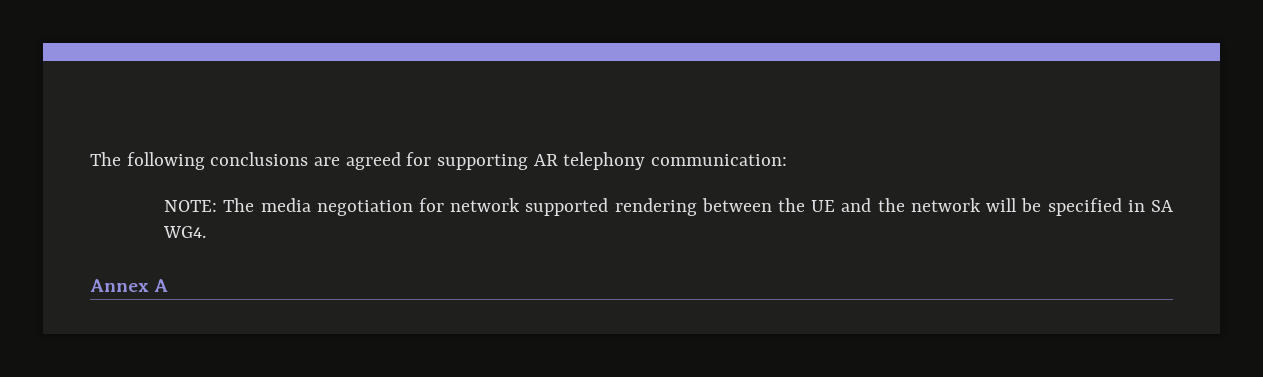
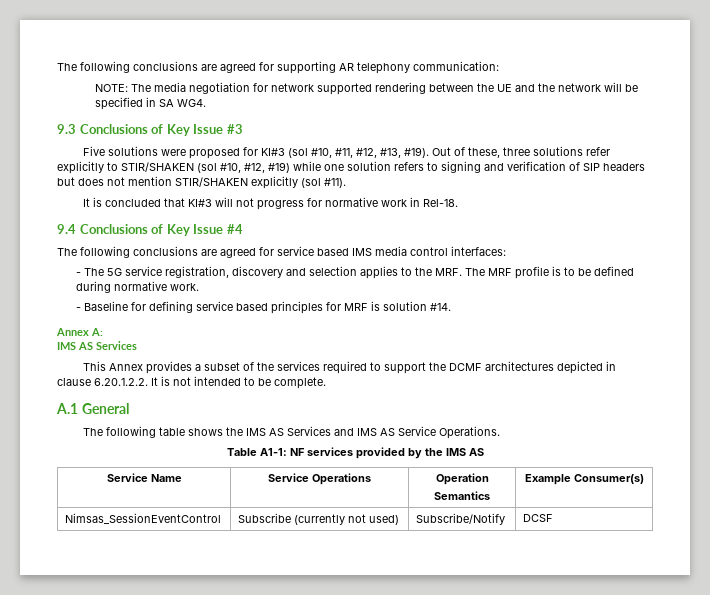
[90,279,169,292] Annex A -> [57,124,243,136] [83,146,611,159] [57,161,645,174] [57,176,346,189] [83,197,459,210] [57,224,243,236] [57,246,506,258] [75,266,634,279] [75,281,199,293] [75,301,451,314] [56,328,103,336] [57,341,137,350] [83,361,617,374] [57,376,326,389] [56,403,129,414] [83,426,501,439] [226,447,484,459] [106,473,182,482] [268,473,371,485] [435,473,489,485] [434,491,490,500] [524,474,644,485] [65,513,222,524] [238,513,400,525] [416,513,506,525] [523,514,554,522] 9.3 Conclusions of Key Issue #3 // Five solutions were proposed for KI#3 (sol #10, #11, #12, #13, #19). Out of these, three solutions refer explicitly to STIR/SHAKEN (sol #10, #12, #19) while one solution refers to signing and verification of SIP headers but does not mention STIR/SHAKEN explicitly (sol #11). // It is concluded that KI#3 will not progress for normative work in Rel-18. // 9.4 Conclusions of Key Issue #4 // The following conclusions are agreed for service based IMS media control interfaces: // - The 5G service registration, discovery and selection applies to the MRF. The MRF profile is to be defined during normative work. // - Baseline for defining service based principles for MRF is solution #14. // Annex A: // IMS AS Services // This Annex provides a subset of the services required to support the DCMF architectures depicted in clause 6.20.1.2.2. It is not intended to be complete. // A.1 General // The following table shows the IMS AS Services and IMS AS Service Operations. // Table A1-1: NF services provided by the IMS AS // Service Name | Service Operations | Operation // Semantics | Example Consumer(s) // Nimsas_SessionEventControl | Subscribe (currently not used) | Subscribe/Notify | DCSF

